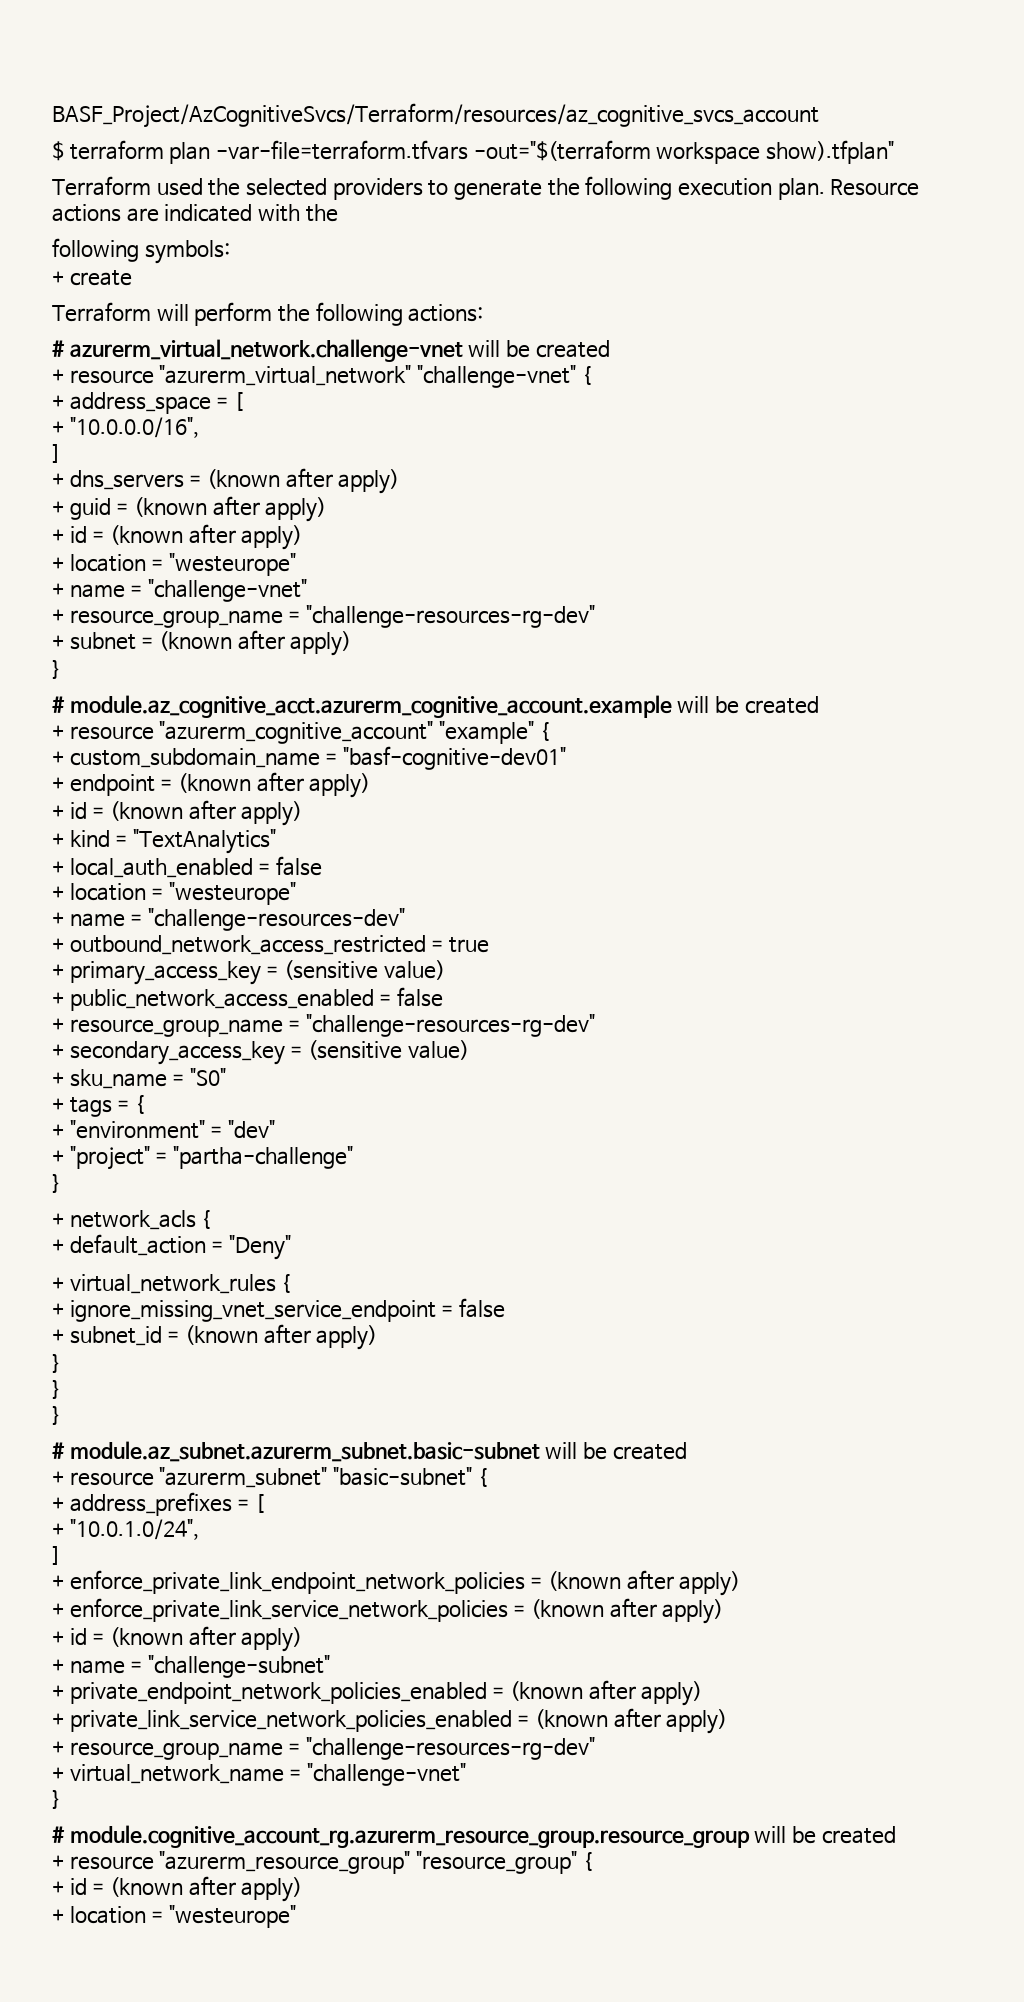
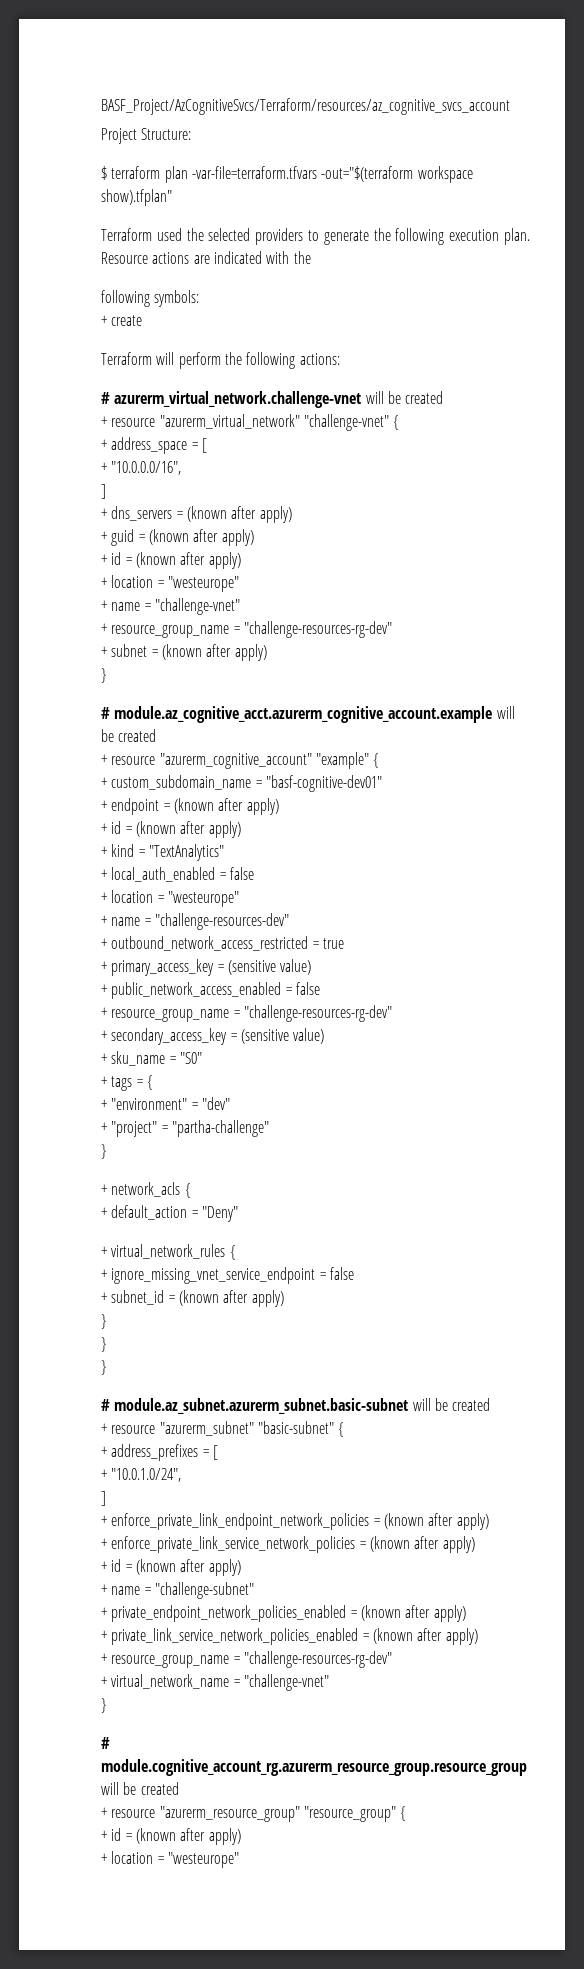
(819, 115) none -> [101,128,192,144] // Project Structure:

